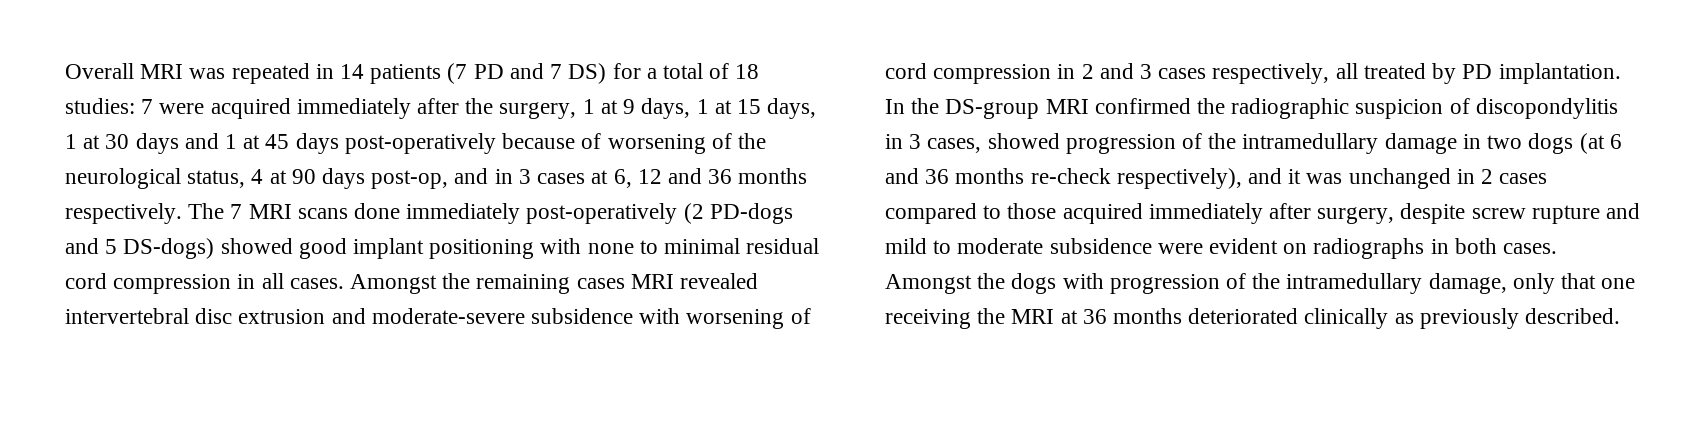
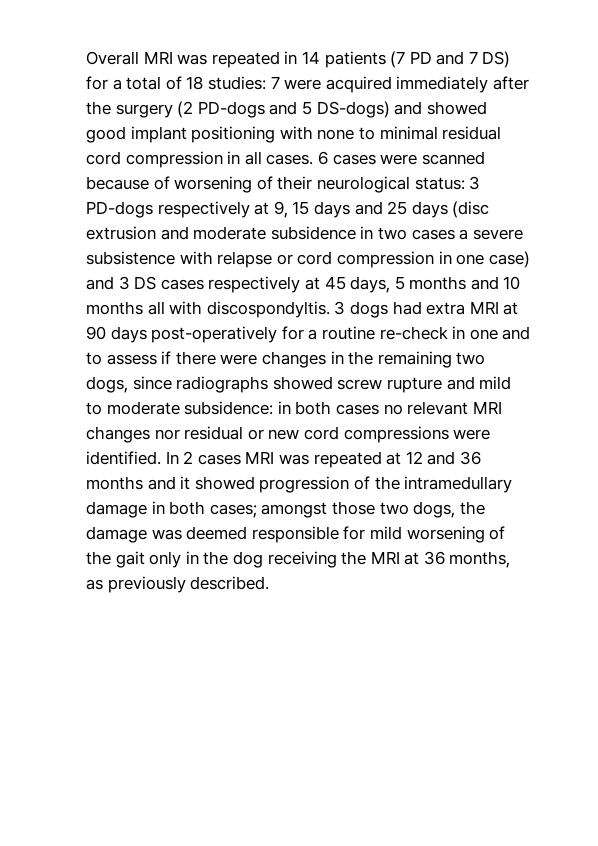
[499,98,817,119] [65,133,766,154] [65,168,808,189] [65,203,678,224] surgery, 1 at 9 days, 1 at 15 days, 1 at 30 days and 1 at 45 days post-operatively because of worsening of the neurological status, 4 at 90 days post-op, and in 3 cases at 6, 12 and 36 months respectively. The 7 MRI scans done immediately post-operatively -> [115,104,173,118] surgery
(215, 248) none -> [394,101,423,115] and
[350,273,759,294] [65,308,811,329] [885,63,1621,84] [885,98,1618,119] [885,134,982,153] Amongst the remaining cases MRI revealed intervertebral disc extrusion and moderate-severe subsidence with worsening of cord compression in 2 and 3 cases respectively, all treated by PD implantation. In the DS-group MRI confirmed the radiographic suspicion of discopondylitis in 3 cases, -> [317,151,485,165] [86,176,481,193] [86,201,490,218] [86,226,523,240] [86,251,530,268] [86,276,521,293] [86,301,519,318] [86,326,531,343] [86,351,486,368] [86,376,512,393] [86,401,502,415] [86,426,491,443] [86,451,481,468] [86,476,191,490] 6 cases were scanned because of worsening of their neurological status: 3 PD-dogs respectively at 9, 15 days and 25 days (disc extrusion and moderate subsidence in two cases a severe subsistence with relapse or cord compression in one case) and 3 DS cases respectively at 45 days, 5 months and 10 months all with discospondyltis. 3 dogs had extra MRI at 90 days post-operatively for a routine re-check in one and to assess if there were changes in the remaining two dogs, since radiographs showed screw rupture and mild to moderate subsidence: in both cases no relevant MRI changes nor residual or new cord compressions were identified. In 2 cases MRI was repeated at 12 and 36 months and it
[1487,133,1622,154] [885,168,1548,189] [885,203,1641,224] [885,238,1558,259] [885,273,1636,294] two dogs (at 6 and 36 months re-check respectively), and it was unchanged in 2 cases compared to those acquired immediately after surgery, despite screw rupture and mild to moderate subsidence were evident on radiographs in both cases. Amongst the dogs with progression of the intramedullary damage, only that one -> [169,501,485,518] [86,526,506,543] [86,551,263,568] both cases; amongst those two dogs, the damage was deemed responsible for mild worsening of the gait only in the dog
[1113,308,1389,329] months deteriorated clinically -> [449,551,511,568] months,

